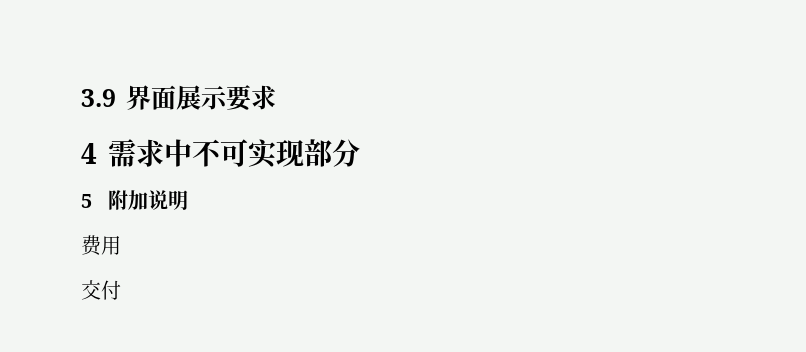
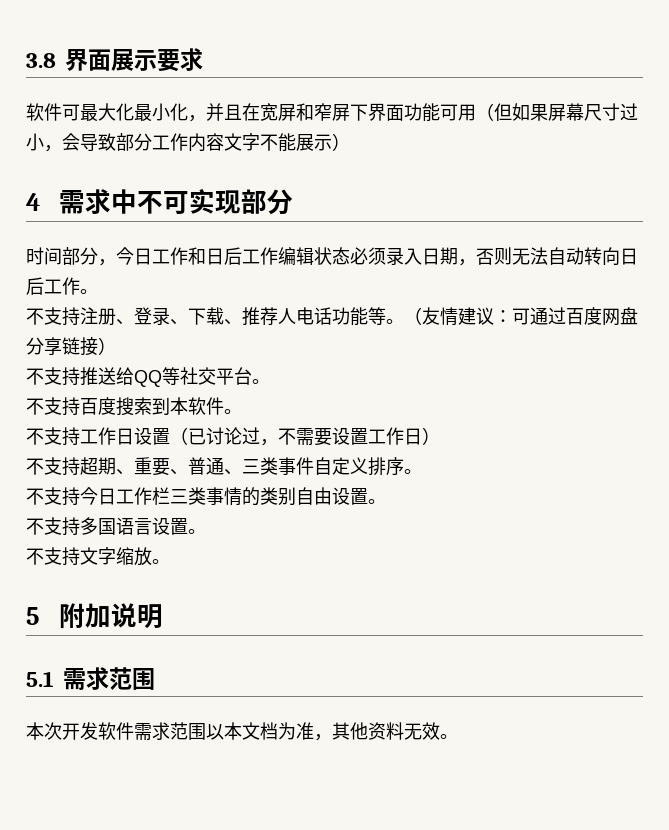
[81,89,116,107] 3.9 -> [26,53,56,68] 3.8
(276, 97) none -> [26,103,638,122] [26,133,350,152] // 软件可最大化最小化，并且在宽屏和窄屏下界面功能可用（但如果屏幕尺寸过小，会导致部分工作内容文字不能展示）
[81,190,188,210] [81,235,121,256] [81,280,121,300] 5附加说明 // 费用 // 交付 -> [26,247,638,266] [26,277,98,295] [26,307,638,326] [26,337,116,356] [26,367,270,387] [26,397,242,416] [26,427,440,446] [26,457,422,476] [26,487,386,506] [26,517,206,536] [26,547,170,566] [26,603,163,629] [26,667,155,690] [26,722,458,741] 时间部分，今日工作和日后工作编辑状态必须录入日期，否则无法自动转向日后工作。 // 不支持注册、登录、下载、推荐人电话功能等。（友情建议：可通过百度网盘分享链接） // 不支持推送给QQ等社交平台。 // 不支持百度搜索到本软件。 // 不支持工作日设置（已讨论过，不需要设置工作日） // 不支持超期、重要、普通、三类事件自定义排序。 // 不支持今日工作栏三类事情的类别自由设置。 // 不支持多国语言设置。 // 不支持文字缩放。 // 5附加说明 // 5.1需求范围 // 本次开发软件需求范围以本文档为准，其他资料无效。

